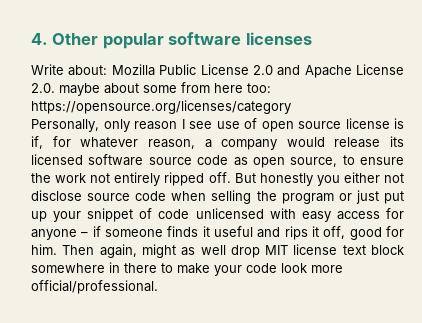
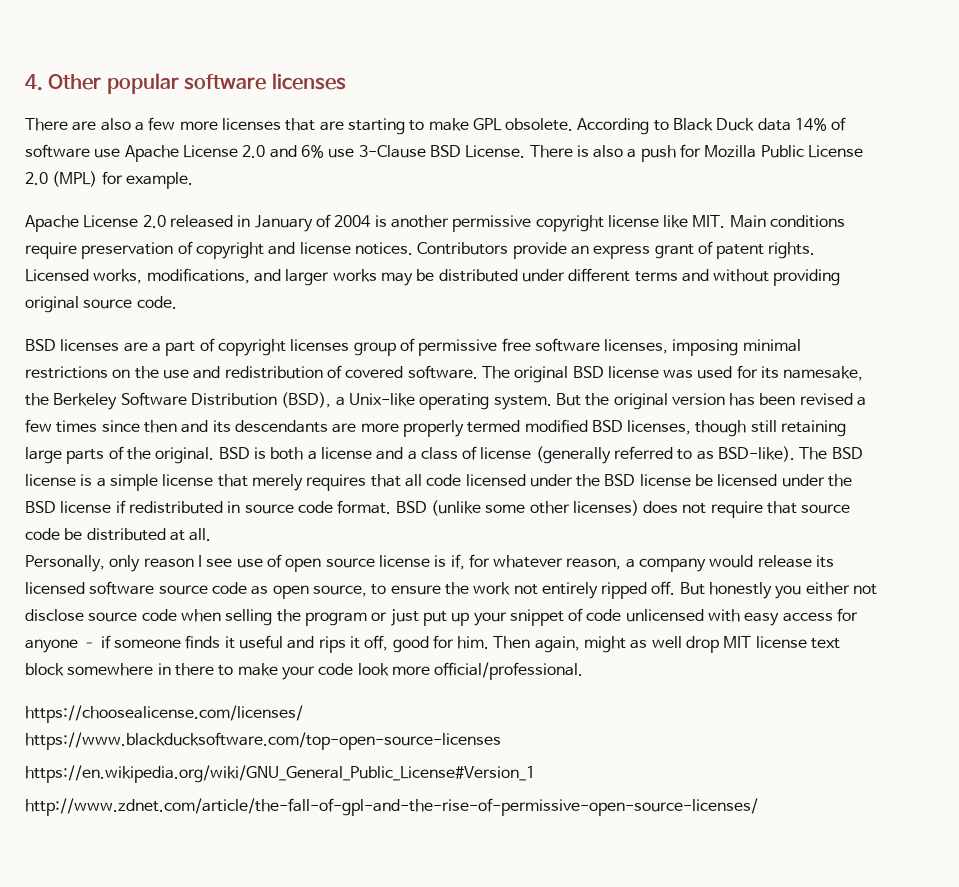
[31,64,404,78] [31,82,271,96] [31,100,291,114] Write about: Mozilla Public License 2.0 and Apache License 2.0. maybe about some from here too: https://opensource.org/licenses/category -> [25,117,847,135] [25,144,864,162] [25,171,193,189] [25,214,846,232] [25,241,816,259] [25,268,841,286] [25,296,177,313] [25,338,801,356] [25,365,864,383] [25,392,867,410] [25,419,847,437] [25,446,863,464] [25,474,853,491] [25,500,851,518] [25,528,212,541] There are also a few more licenses that are starting to make GPL obsolete. According to Black Duck data 14% of software use Apache License 2.0 and 6% use 3-Clause BSD License. There is also a push for Mozilla Public License 2.0 (MPL) for example. // Apache License 2.0 released in January of 2004 is another permissive copyright license like MIT. Main conditions require preservation of copyright and license notices. Contributors provide an express grant of patent rights. Licensed works, modifications, and larger works may be distributed under different terms and without providing original source code. // BSD licenses are a part of copyright licenses group of permissive free software licenses, imposing minimal restrictions on the use and redistribution of covered software. The original BSD license was used for its namesake, the Berkeley Software Distribution (BSD), a Unix-like operating system. But the original version has been revised a few times since then and its descendants are more properly termed modified BSD licenses, though still retaining large parts of the original. BSD is both a license and a class of license (generally referred to as BSD-like). The BSD license is a simple license that merely requires that all code licensed under the BSD license be licensed under the BSD license if redistributed in source code format. BSD (unlike some other licenses) does not require that source code be distributed at all.
(158, 287) none -> [25,705,303,723] [25,732,501,750] [25,765,535,783] [25,798,758,816] // https://choosealicense.com/licenses/ // https://www.blackducksoftware.com/top-open-source-licenses // https://en.wikipedia.org/wiki/GNU_General_Public_License#Version_1 // http://www.zdnet.com/article/the-fall-of-gpl-and-the-rise-of-permissive-open-source-licenses/

